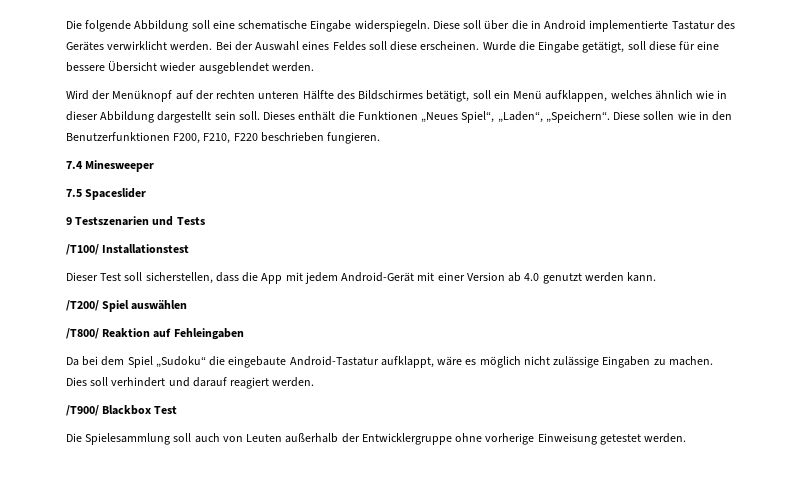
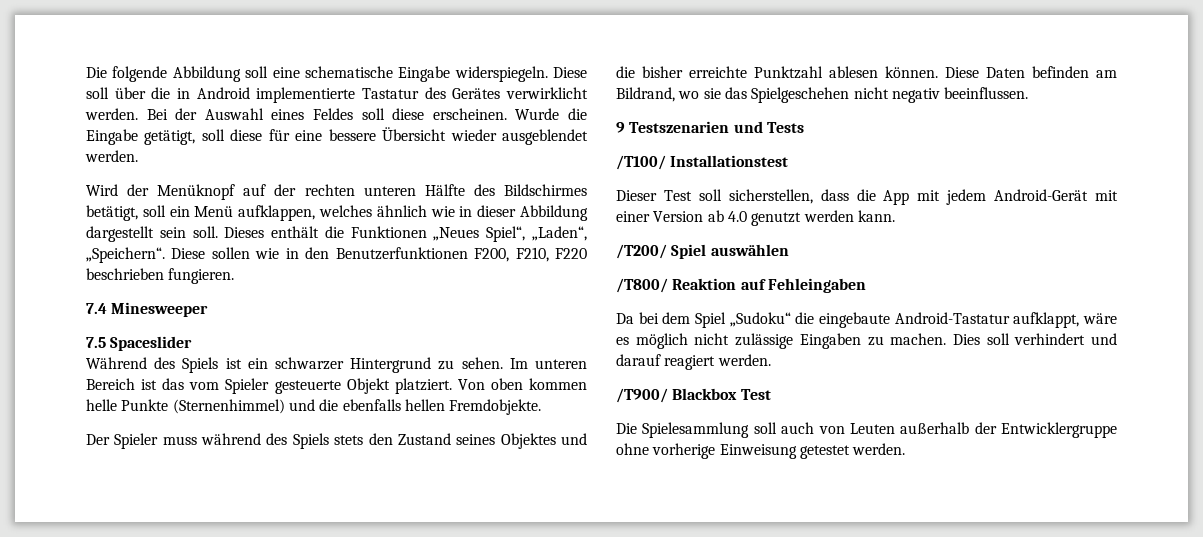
(147, 194) none -> [86,357,587,373] [86,378,587,394] [86,399,542,415] [86,433,588,449] [616,66,1117,79] [616,87,1029,103] // Während des Spiels ist ein schwarzer Hintergrund zu sehen. Im unteren Bereich ist das vom Spieler gesteuerte Objekt platziert. Von oben kommen helle Punkte (Sternenhimmel) und die ebenfalls hellen Fremdobjekte. // Der Spieler muss während des Spiels stets den Zustand seines Objektes und die bisher erreichte Punktzahl ablesen können. Diese Daten befinden am Bildrand, wo sie das Spielgeschehen nicht negativ beeinflussen.

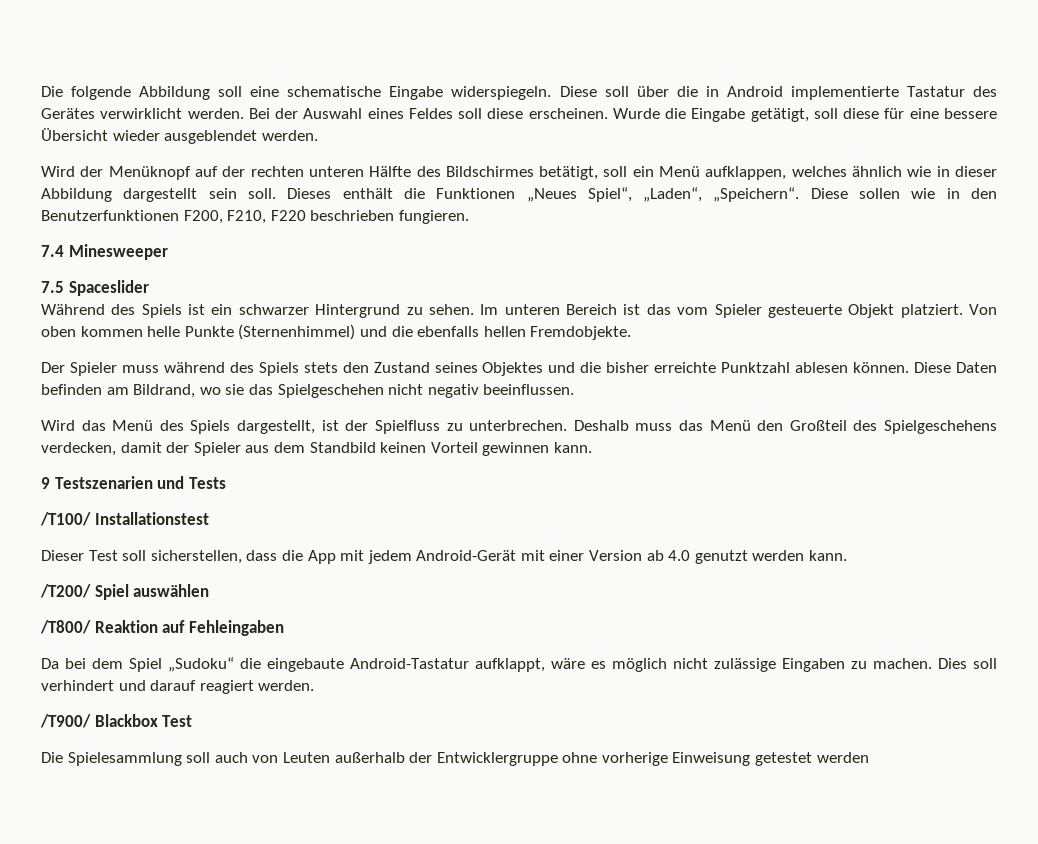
(1029, 93) none -> [41,420,997,434] [41,442,592,456] // Wird das Menü des Spiels dargestellt, ist der Spielfluss zu unterbrechen. Deshalb muss das Menü den Großteil des Spielgeschehens verdecken, damit der Spieler aus dem Standbild keinen Vorteil gewinnen kann.
[852,443,906,455] werden. -> [816,752,869,763] werden

